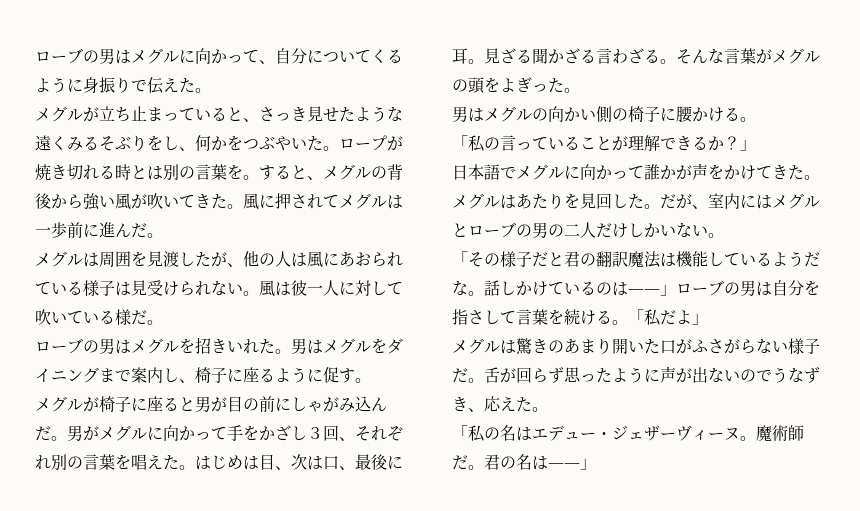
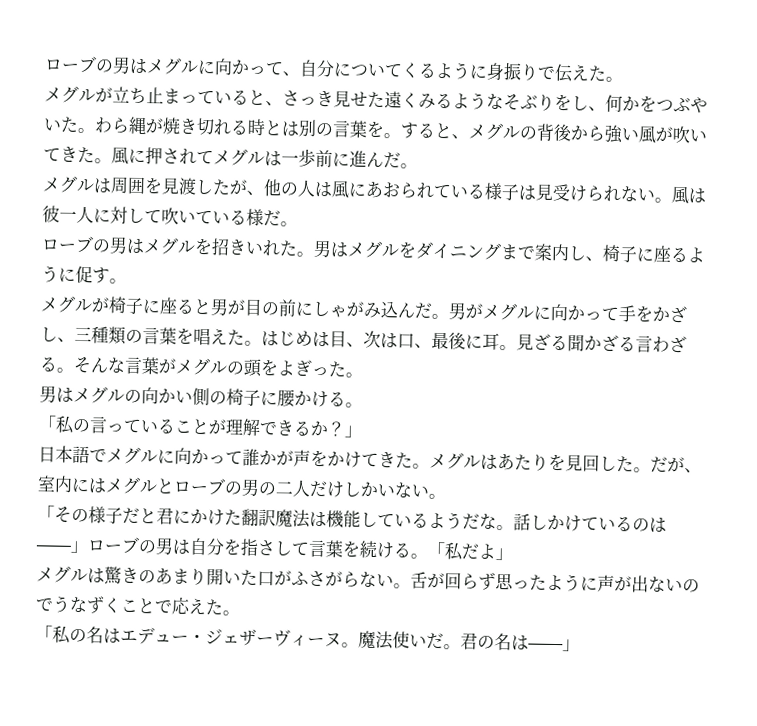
[355,106,403,122] ような -> (385, 100) none
(99, 143) none -> [452,92,504,110] ような
[339,135,387,151] ロープ -> [94,116,147,135] わら縄
[307,425,403,441] [35,454,67,470] ３回、それぞれ別 -> [57,326,127,345] 、三種類
[580,253,596,266] の -> [173,508,242,526] にかけた
[788,338,820,354] [452,368,468,383] 様子だ -> (394, 580) none
[452,397,484,412] き、 -> [103,597,173,614] くことで
[772,425,804,441] 術師 -> [375,630,427,650] 法使い

